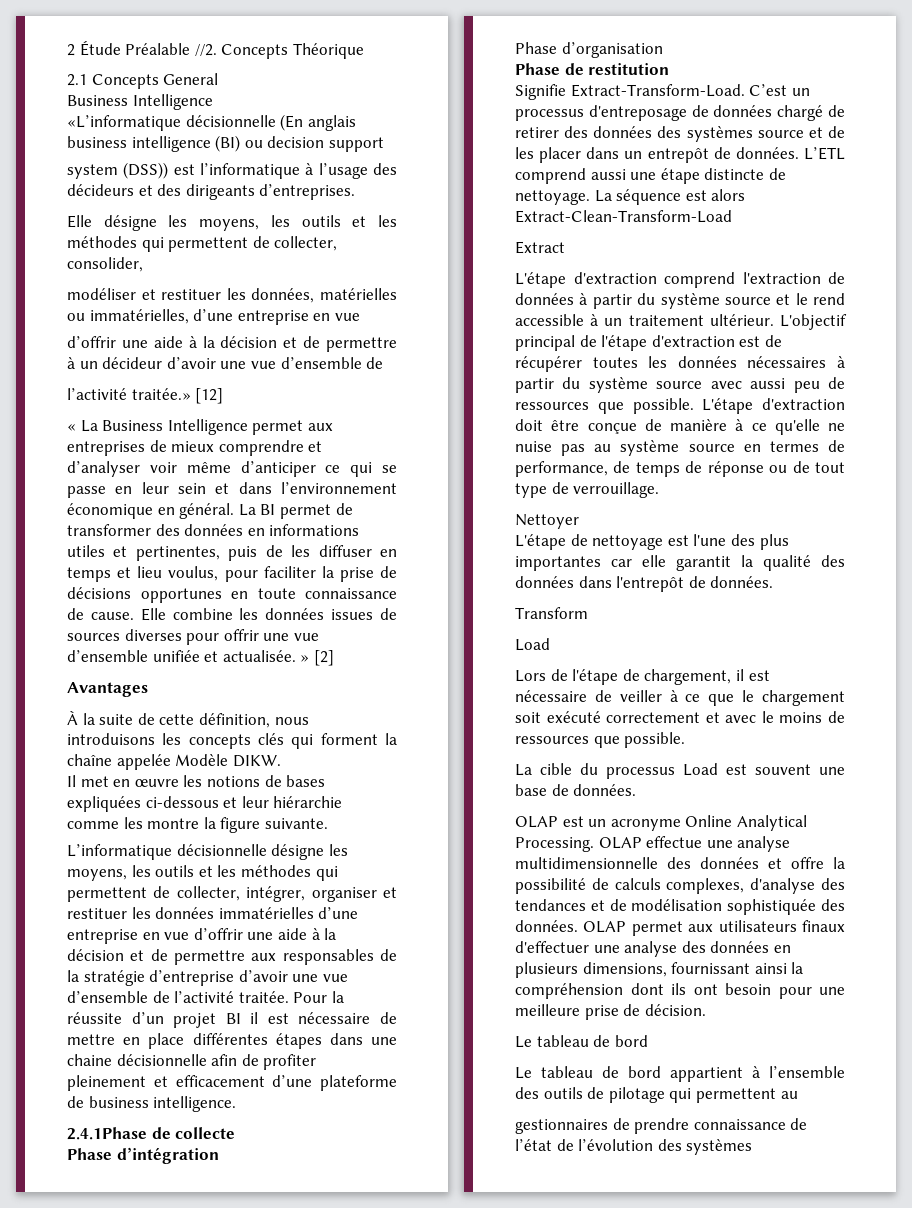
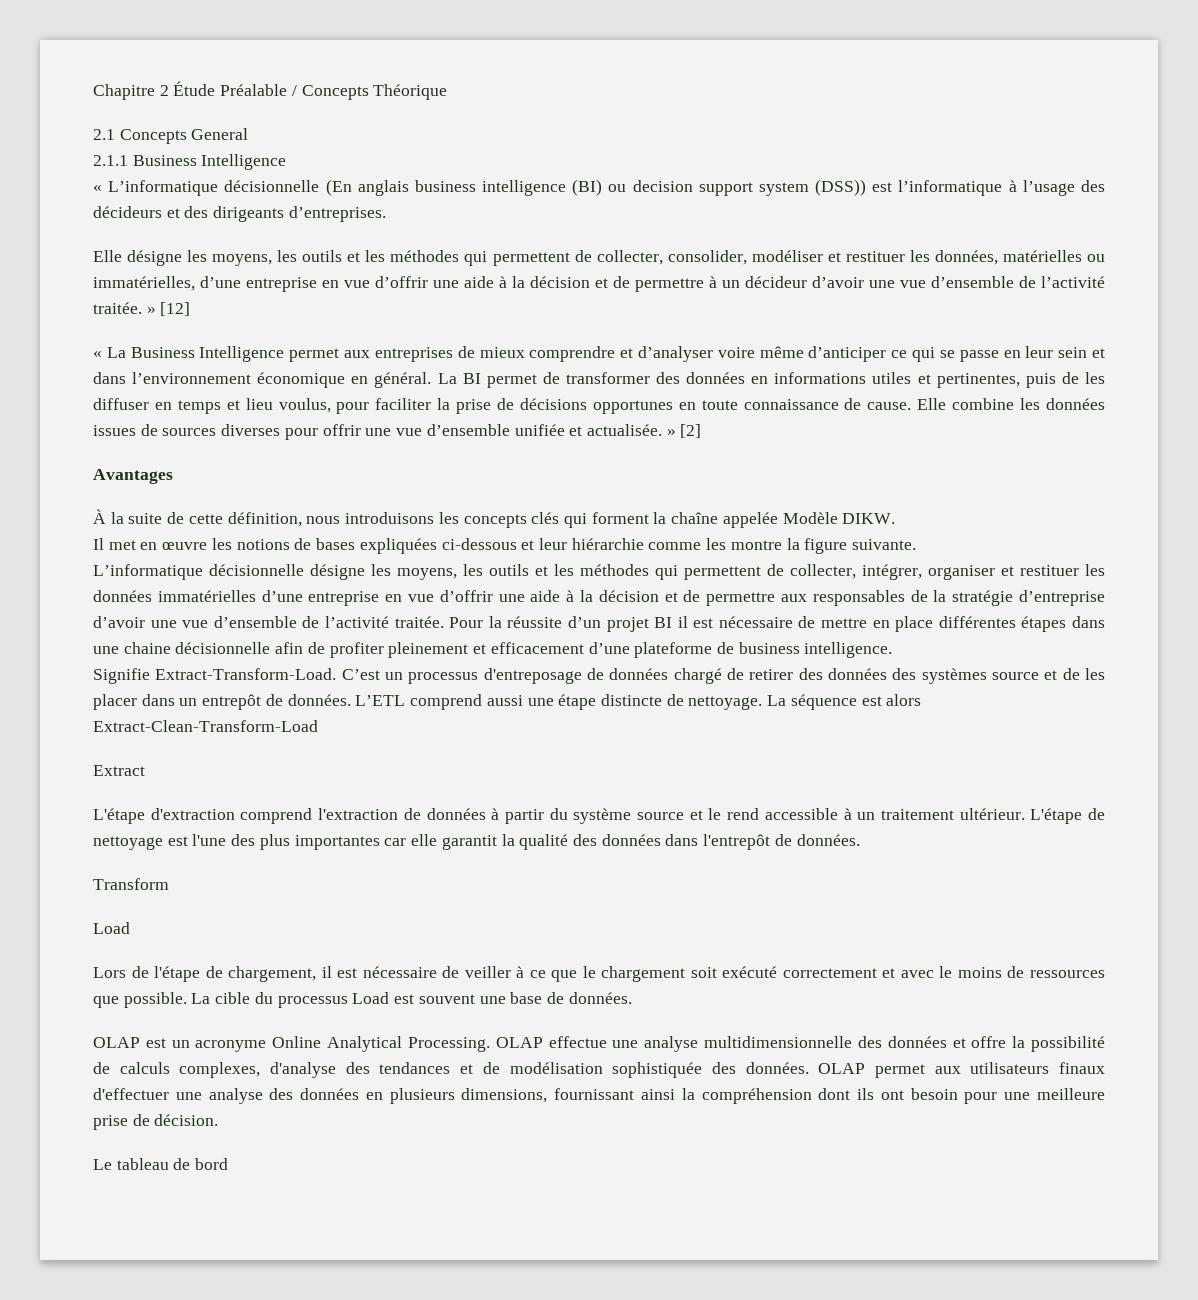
(67, 50) none -> [93,84,155,100] Chapitre
[194,44,217,56] //2. -> [291,85,297,96] /
(219, 79) none -> [93,155,128,166] 2.1.1
[67,115,181,131] «L’informatique -> [93,180,219,196] « L’informatique
(384, 144) // -> (753, 189) none
(143, 264) // -> (747, 257) none
(360, 317) // -> (370, 284) none
[67,388,191,400] // l’activité traitée.» -> [1041,276,1105,288] [93,302,156,314] l’activité traitée. »
[149,462,177,473] voir -> [717,347,755,358] voire
[67,1127,236,1140] [67,1147,219,1164] [515,42,663,58] [515,63,670,75] // 2.4.1Phase de collecte // Phase d’intégration // Phase d’organisation // Phase de restitution -> (893, 650) none
[780,314,847,330] [515,335,782,351] [515,356,845,372] [515,377,845,393] [515,398,845,414] [515,419,845,435] [515,440,845,456] [515,461,845,477] [515,482,660,498] [515,514,579,529] L'objectif principal de l'étape d'extraction est de récupérer toutes les données nécessaires à partir du système source avec aussi peu de ressources que possible. L'étape d'extraction doit être conçue de manière à ce qu'elle ne nuise pas au système source en termes de performance, de temps de réponse ou de tout type de verrouillage. // Nettoyer // -> (1025, 814) none
(686, 740) // -> (187, 1000) none
[515,1066,845,1082] [515,1087,798,1103] [515,1118,808,1134] [515,1139,753,1155] // Le tableau de bord appartient à l’ensemble des outils de pilotage qui permettent au // gestionnaires de prendre connaissance de l’état de l’évolution des systèmes -> (229, 1164) none

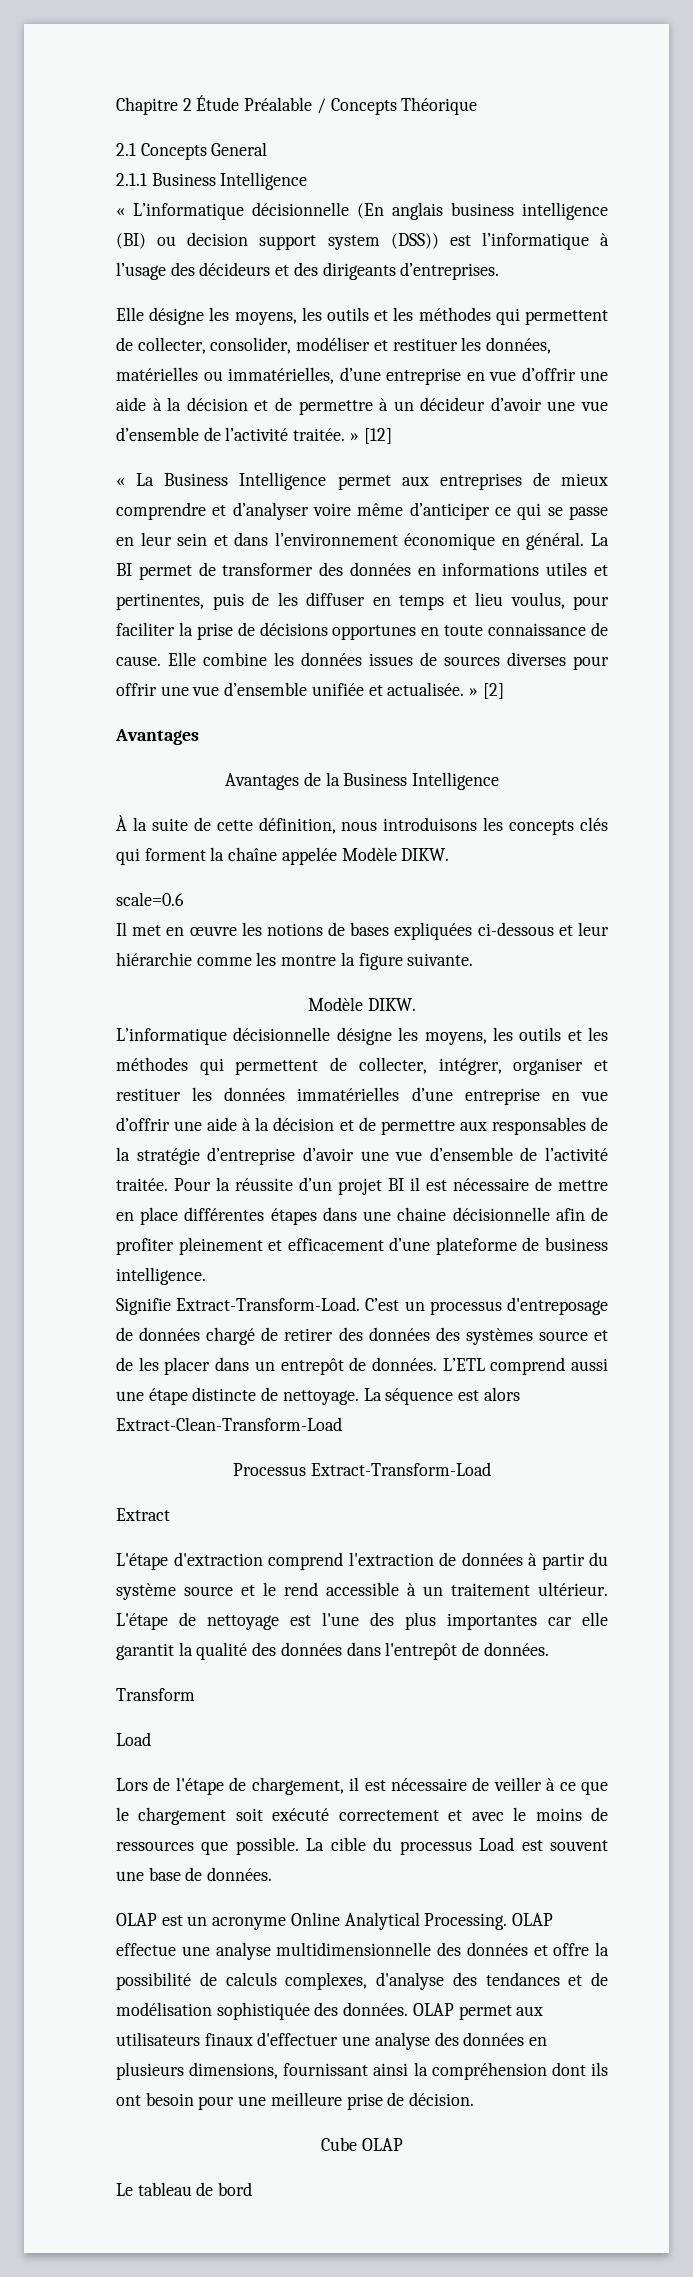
(173, 476) none -> [225,772,499,790] // Avantages de la Business Intelligence
(896, 518) none -> [116,892,184,906] // scale=0.6
(917, 544) none -> [308,997,416,1011] // Modèle DIKW.
(318, 726) none -> [233,1462,491,1476] // Processus Extract-Transform-Load
(219, 1120) none -> [321,2137,403,2151] // Cube OLAP

